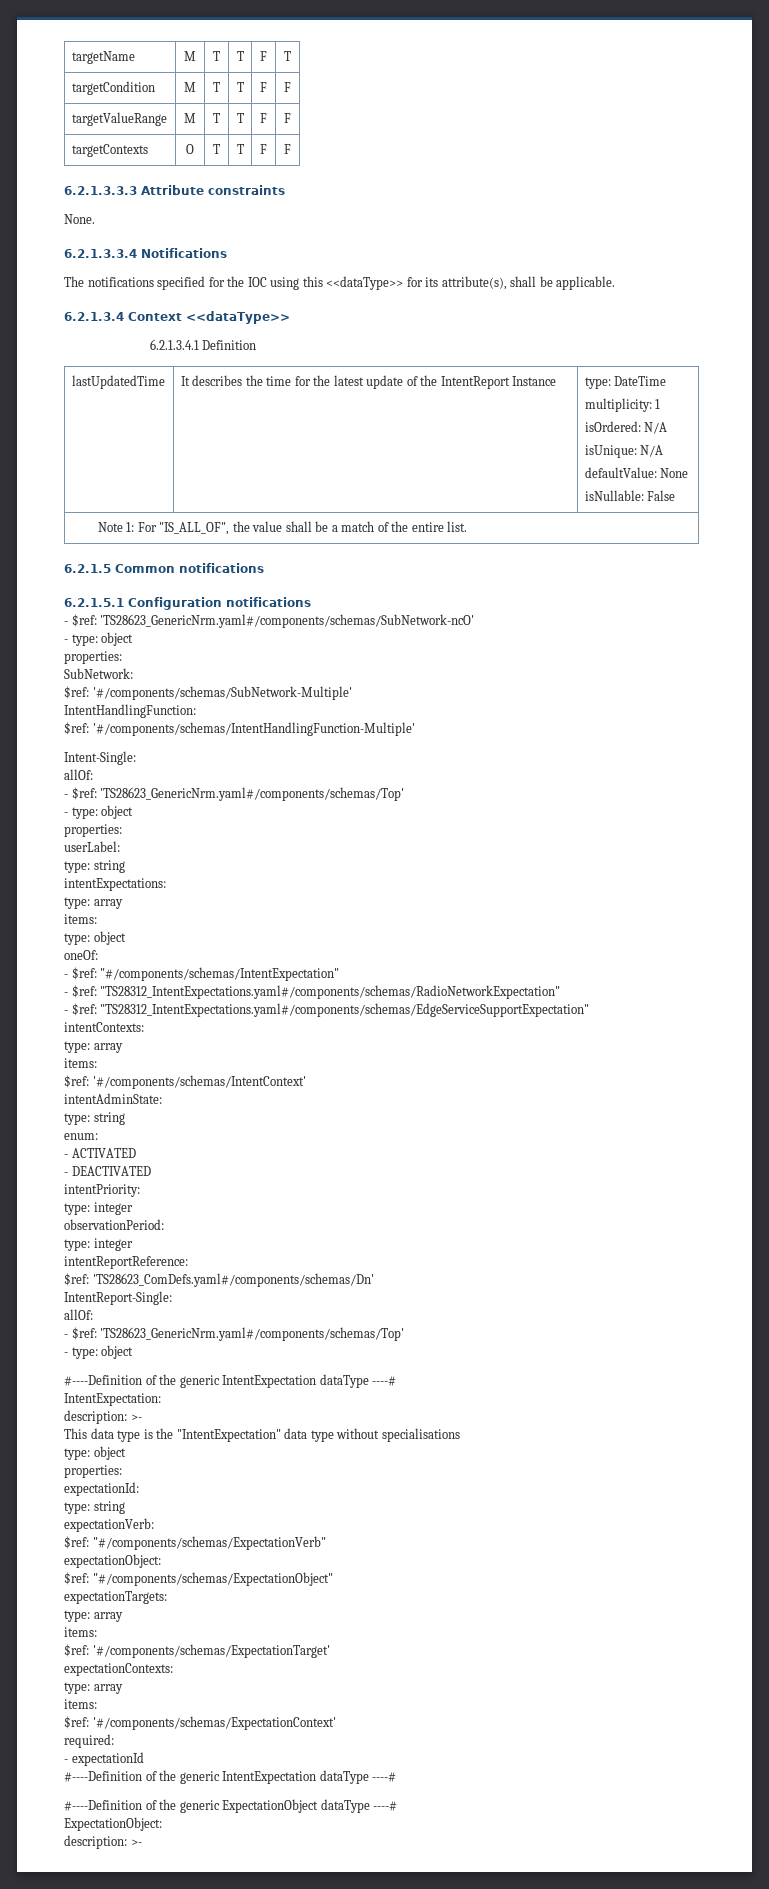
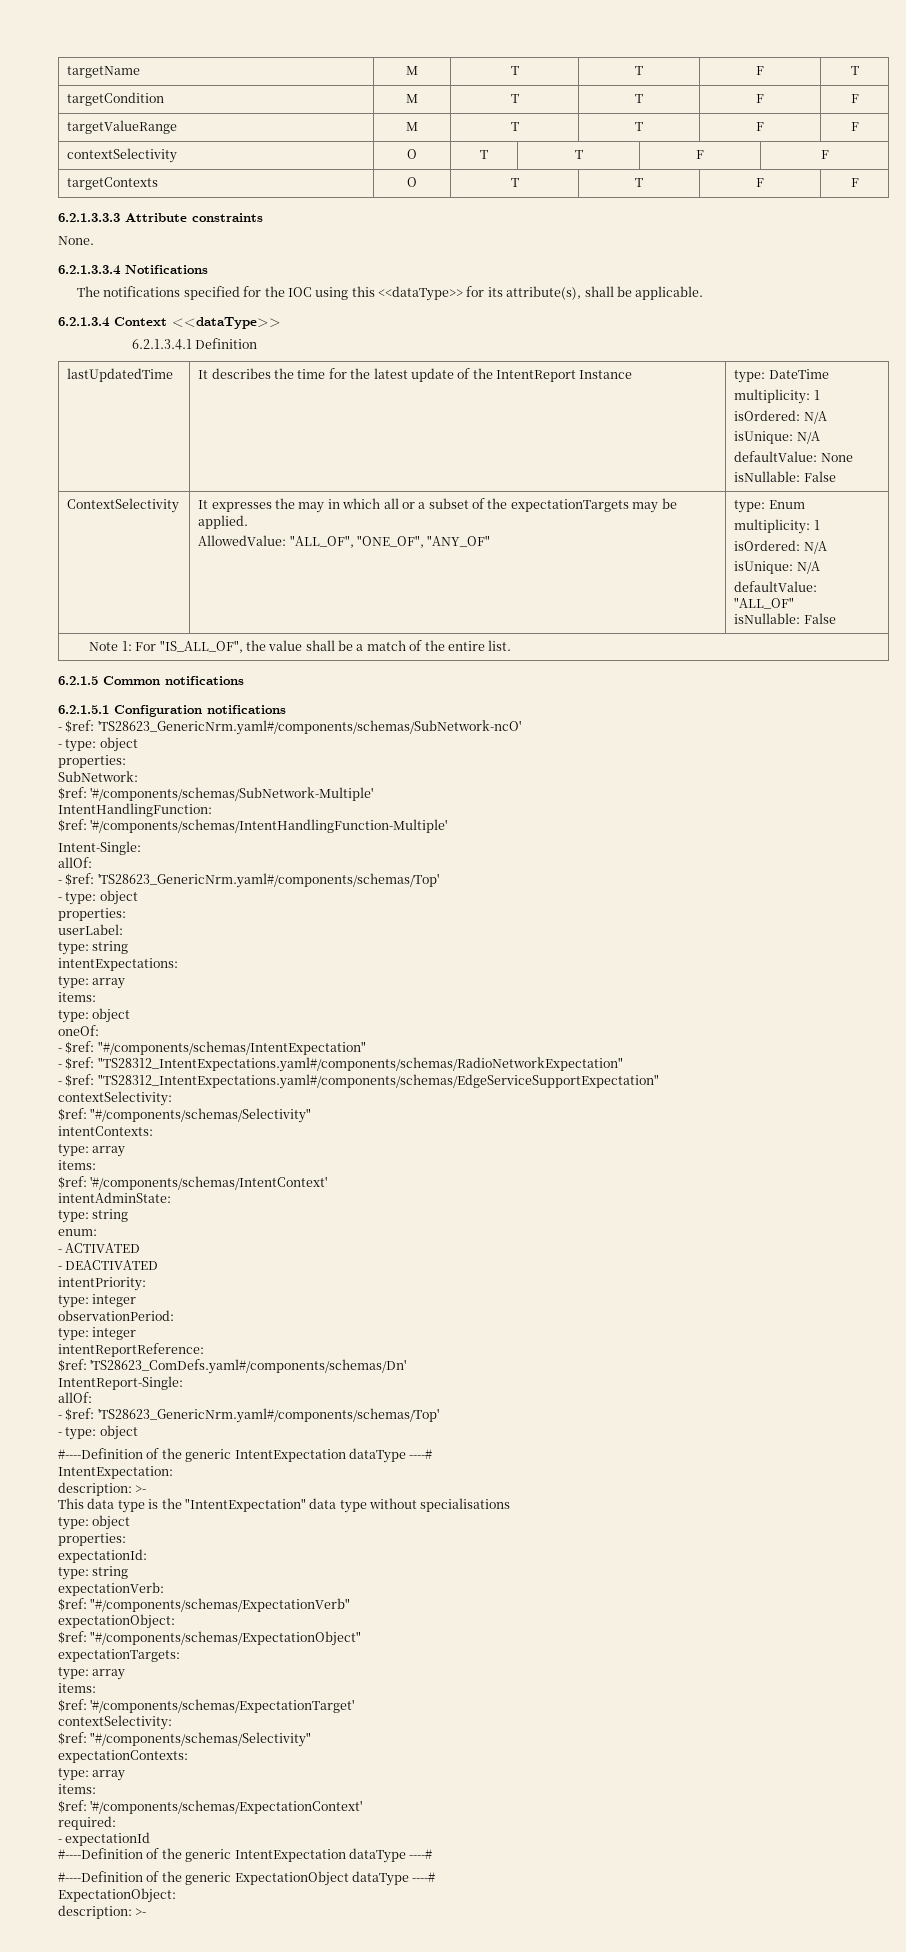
(291, 118) none -> [67,148,178,163] [407,149,417,159] [480,150,488,159] [574,150,583,159] [696,150,704,159] [820,150,829,159] // contextSelectivity | O | T | T | F | F
(676, 495) none -> [67,498,180,513] [198,498,677,513] [198,515,249,529] [198,535,491,548] [734,500,805,513] [734,519,820,534] [734,540,827,554] [734,561,820,574] [734,581,818,592] [734,597,795,609] [734,613,836,624] // ContextSelectivity | It expresses the may in which all or a subset of the expectationTargets may be applied. // AllowedValue: "ALL_OF", "ONE_OF", "ANY_OF" | type: Enum // multiplicity: 1 // isOrdered: N/A // isUnique: N/A // defaultValue: "ALL_OF" // isNullable: False
(590, 1010) none -> [58,1091,172,1106] [58,1108,312,1123] // contextSelectivity: // $ref: "#/components/schemas/Selectivity"
(330, 1651) none -> [58,1715,172,1730] [58,1732,312,1747] // contextSelectivity: // $ref: "#/components/schemas/Selectivity"

